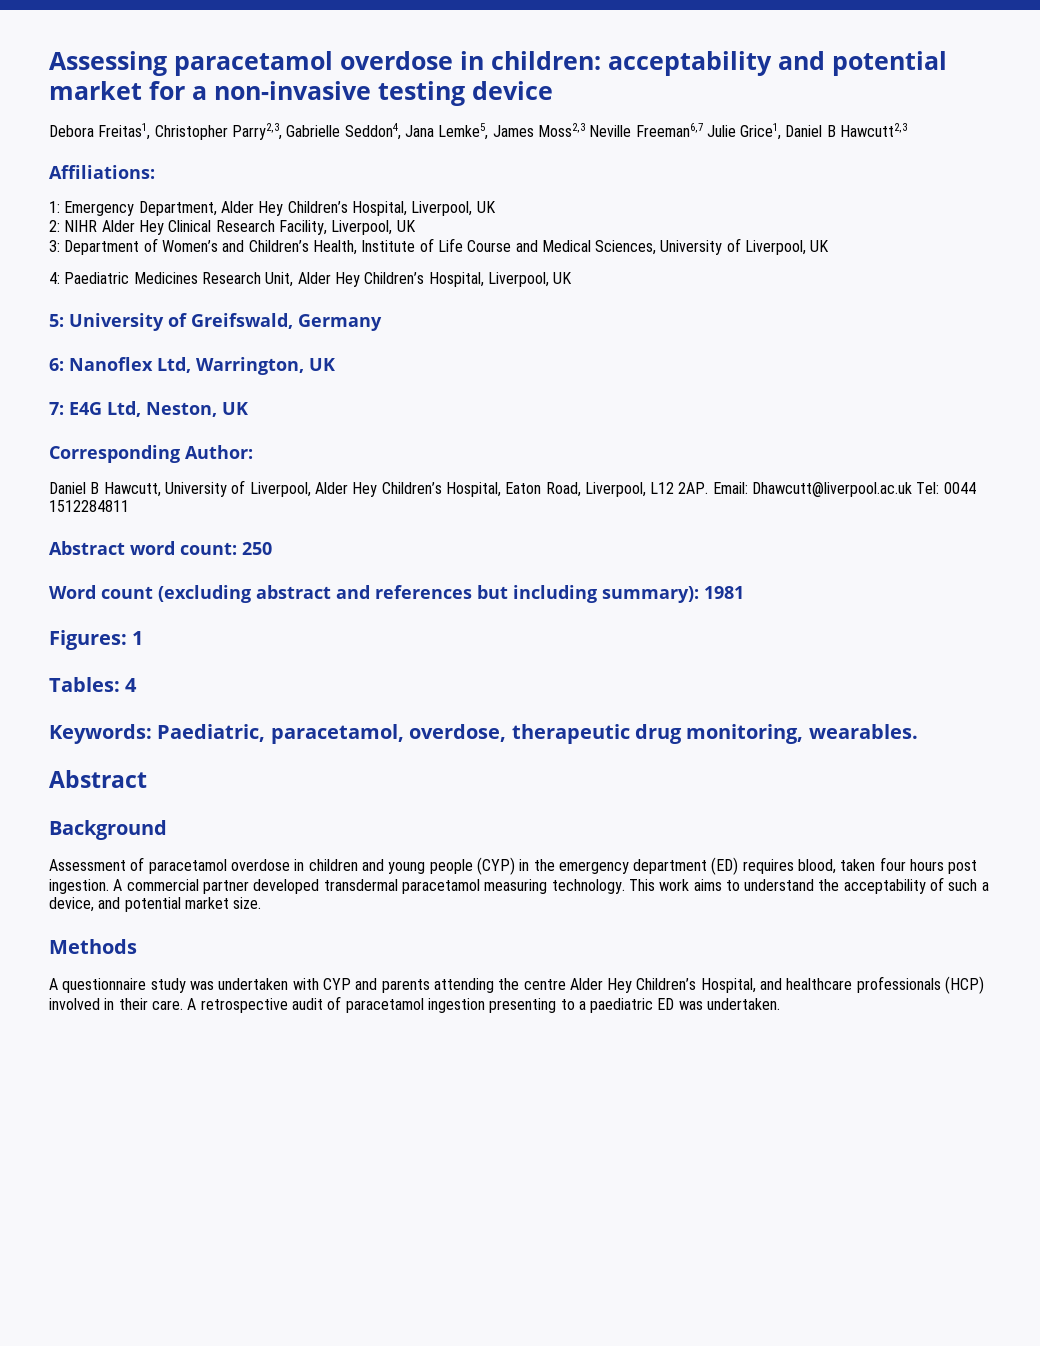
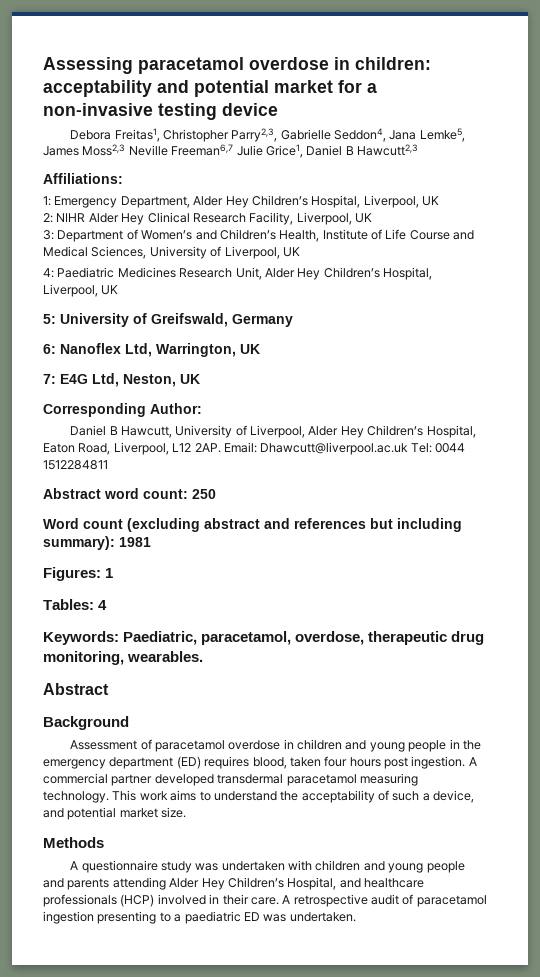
[476,857,515,875] (CYP) -> (447, 746) none
[322,978,351,990] CYP -> [315,860,465,873] children and young people
[498,978,566,990] the centre -> (166, 883) none

